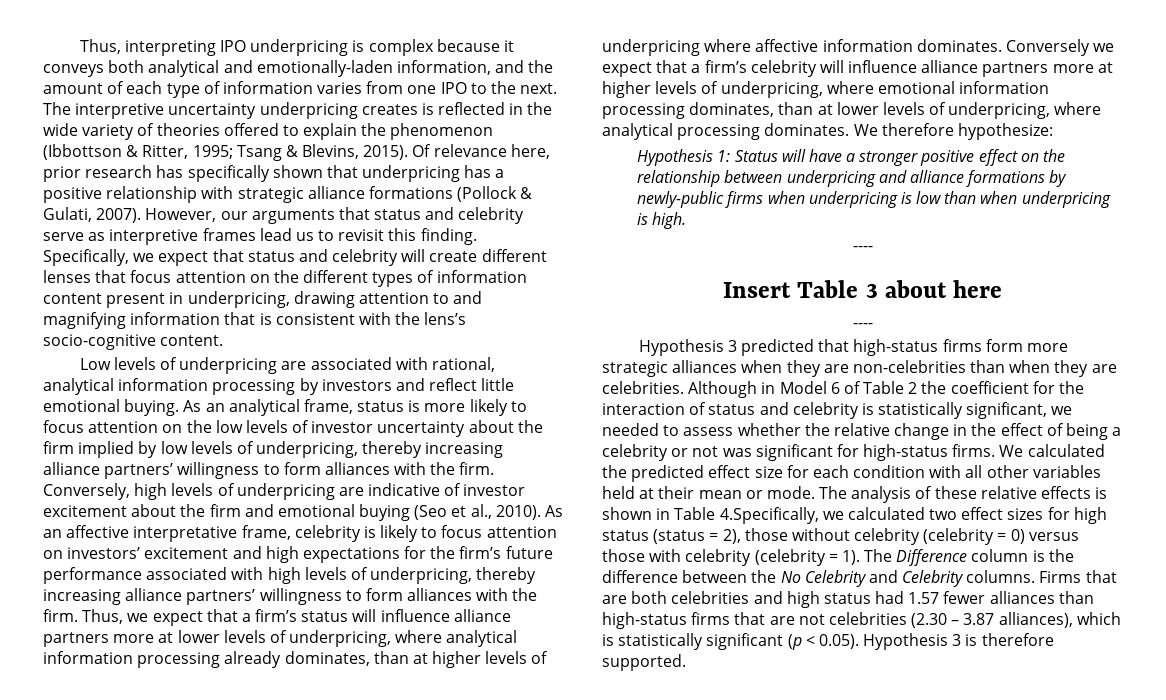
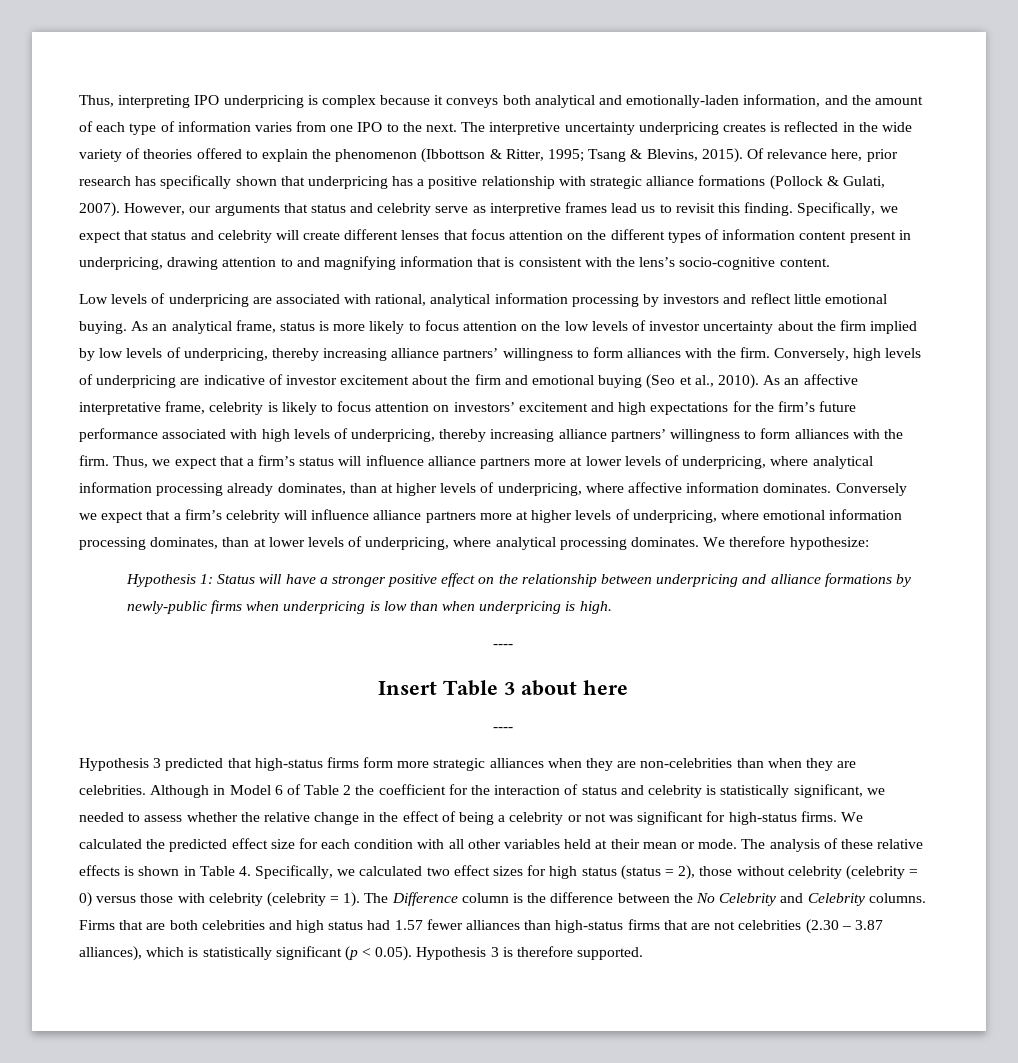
[602,39,700,56] underpricing -> [497,483,582,496] underpricing,
[719,507,819,524] 4.Specifically, -> [238,865,334,879] 4. Specifically,

